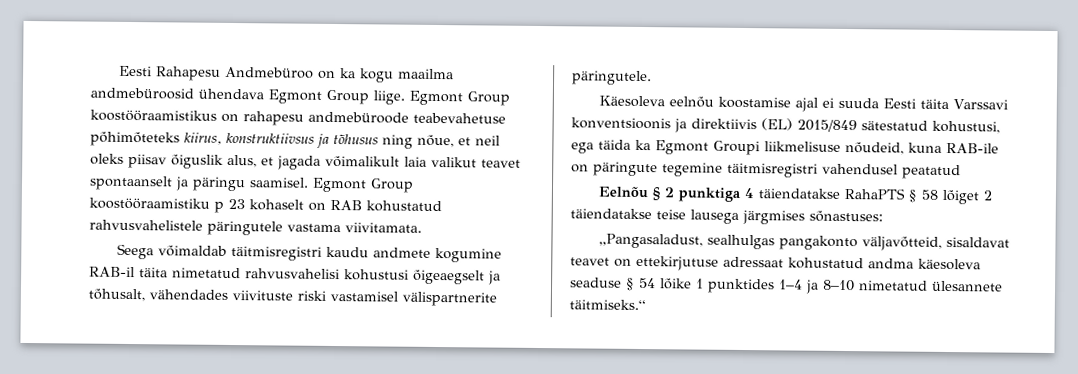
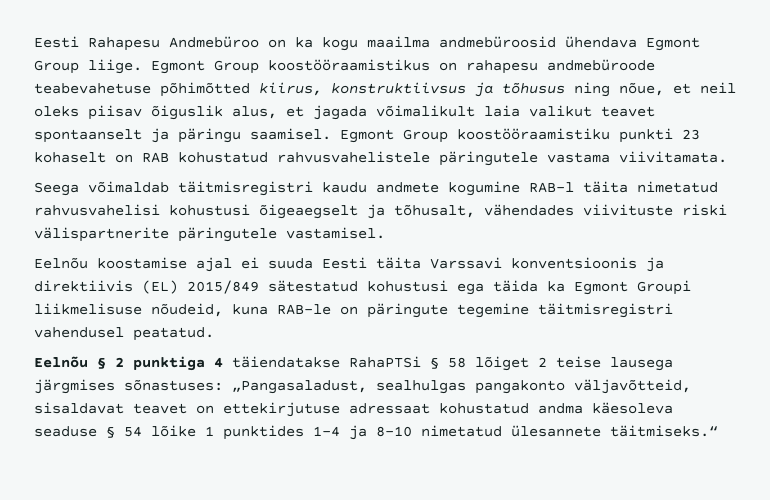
[90,131,180,147] põhimõteteks -> [160,82,250,97] põhimõtted
[214,201,224,213] p -> [619,128,673,143] punkti
[89,266,135,278] RAB-il -> [529,182,574,193] RAB-l
[330,290,497,307] [572,70,652,86] [599,95,715,108] vastamisel välispartnerite päringutele. // Käesoleva eelnõu -> [34,227,385,242] [34,257,88,269] välispartnerite päringutele vastamisel. // Eelnõu
[932,120,1000,134] kohustusi, -> [367,280,448,292] kohustusi
[946,142,999,154] RAB-ile -> [277,304,331,315] RAB-le
[902,164,961,180] peatatud -> [133,327,214,341] peatatud.
[844,187,907,200] RahaPTS -> [349,356,421,368] RahaPTSi
[570,208,652,220] täiendatakse -> (547, 362) none
(883, 216) // -> (223, 385) none

